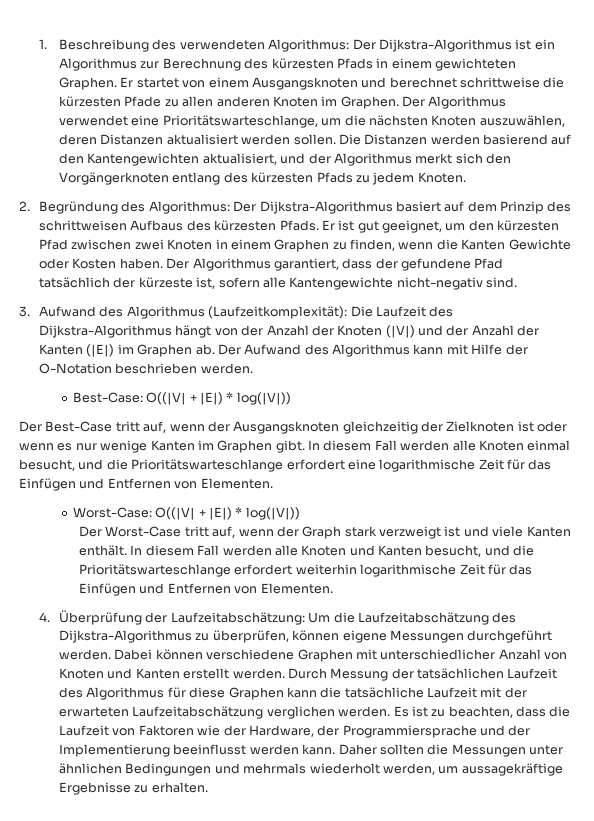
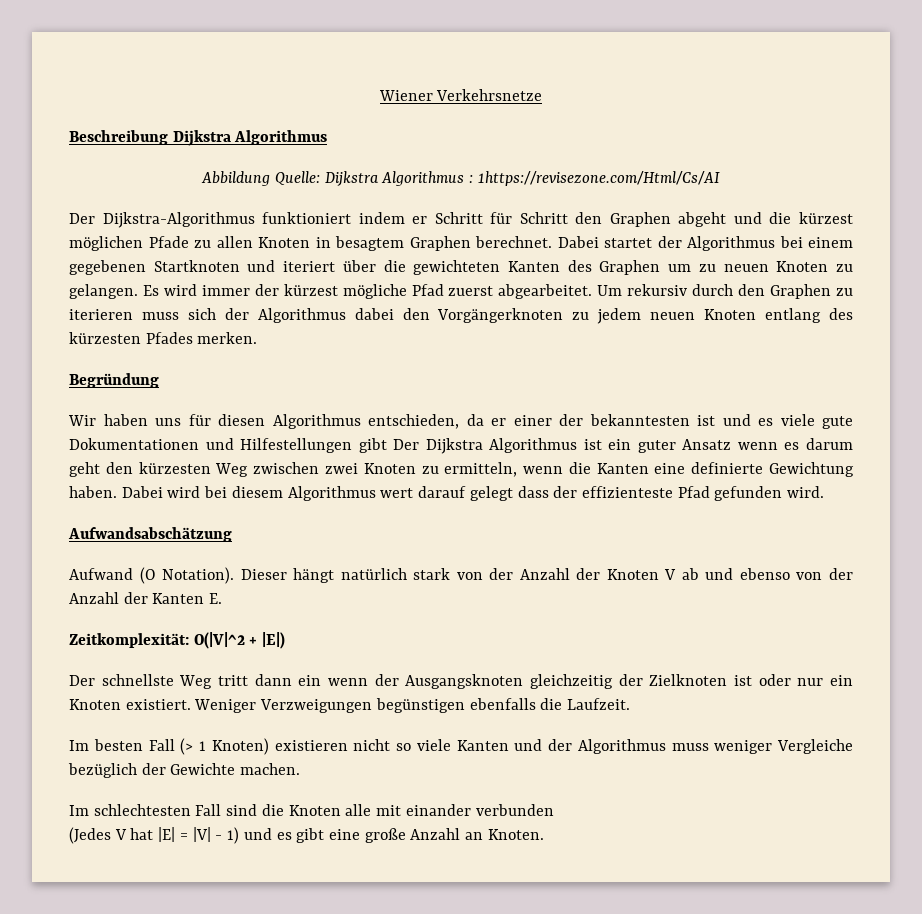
[39,39,555,52] [59,58,517,71] [59,77,565,90] [59,96,507,109] [59,115,565,128] [59,134,572,145] [59,153,512,166] [59,172,466,185] [19,201,572,214] [39,220,466,233] 1. Beschreibung des verwendeten Algorithmus: Der Dijkstra-Algorithmus ist ein Algorithmus zur Berechnung des kürzesten Pfads in einem gewichteten Graphen. Er startet von einem Ausgangsknoten und berechnet schrittweise die kürzesten Pfade zu allen anderen Knoten im Graphen. Der Algorithmus verwendet eine Prioritätswarteschlange, um die nächsten Knoten auszuwählen, deren Distanzen aktualisiert werden sollen. Die Distanzen werden basierend auf den Kantengewichten aktualisiert, und der Algorithmus merkt sich den Vorgängerknoten entlang des kürzesten Pfads zu jedem Knoten. // 2. Begründung des Algorithmus: Der Dijkstra-Algorithmus basiert auf dem Prinzip des schrittweisen Aufbaus des kürzesten Pfads. Er ist gut geeignet, um -> [378,89,543,101] [69,130,328,146] [201,171,720,186] [69,212,854,228] [69,236,853,251] [69,260,853,275] [69,284,853,299] [69,308,853,324] [69,332,258,344] [69,373,159,388] [68,414,853,429] [69,438,854,454] [69,462,100,477] Wiener Verkehrsnetze // Beschreibung Dijkstra Algorithmus // Abbildung Quelle: Dijkstra Algorithmus : 1https://revisezone.com/Html/Cs/AI // Der Dijkstra-Algorithmus funktioniert indem er Schritt für Schritt den Graphen abgeht und die kürzest möglichen Pfade zu allen Knoten in besagtem Graphen berechnet. Dabei startet der Algorithmus bei einem gegebenen Startknoten und iteriert über die gewichteten Kanten des Graphen um zu neuen Knoten zu gelangen. Es wird immer der kürzest mögliche Pfad zuerst abgearbeitet. Um rekursiv durch den Graphen zu iterieren muss sich der Algorithmus dabei den Vorgängerknoten zu jedem neuen Knoten entlang des kürzesten Pfades merken. // Begründung // Wir haben uns für diesen Algorithmus entschieden, da er einer der bekanntesten ist und es viele gute Dokumentationen und Hilfestellungen gibt Der Dijkstra Algorithmus ist ein guter Ansatz wenn es darum geht
[39,239,69,250] Pfad -> [215,463,249,477] Weg
[215,239,571,252] [39,258,504,271] [39,277,518,290] [19,306,454,319] [39,325,212,338] in einem Graphen zu finden, wenn die Kanten Gewichte oder Kosten haben. Der Algorithmus garantiert, dass der gefundene Pfad tatsächlich der kürzeste ist, sofern alle Kantengewichte nicht-negativ sind. // 3. Aufwand des Algorithmus (Laufzeitkomplexität): Die Laufzeit des Dijkstra-Algorithmus hängt -> [421,462,855,477] [69,486,825,501] [68,527,232,542] [69,567,451,584] zu ermitteln, wenn die Kanten eine definierte Gewichtung haben. Dabei wird bei diesem Algorithmus wert darauf gelegt dass der effizienteste Pfad gefunden wird. // Aufwandsabschätzung // Aufwand (O Notation). Dieser hängt natürlich stark
[385,325,540,338] [39,344,528,357] [39,363,253,374] [72,392,291,405] [19,421,167,433] (|V|) und der Anzahl der Kanten (|E|) im Graphen ab. Der Aufwand des Algorithmus kann mit Hilfe der O-Notation beschrieben werden. // Best-Case: O((|V| + |E|) * log(|V|)) // Der Best-Case tritt auf, -> [664,568,853,580] [69,592,223,604] [69,632,286,649] [69,674,322,689] V ab und ebenso von der Anzahl der Kanten E. // Zeitkomplexität: O(|V|^2 + |E|) // Der schnellste Weg tritt dann ein
[19,440,571,453] [19,459,552,472] [19,478,273,491] [72,507,300,520] [79,526,571,539] [79,545,535,557] [79,564,533,577] [79,583,333,596] [39,610,517,625] [59,630,553,643] [59,649,568,662] [59,668,558,681] [59,687,527,700] [59,706,571,719] [59,725,531,738] [59,744,564,757] [59,763,563,776] [59,782,208,795] wenn es nur wenige Kanten im Graphen gibt. In diesem Fall werden alle Knoten einmal besucht, und die Prioritätswarteschlange erfordert eine logarithmische Zeit für das Einfügen und Entfernen von Elementen. // Worst-Case: O((|V| + |E|) * log(|V|)) // Der Worst-Case tritt auf, wenn der Graph stark verzweigt ist und viele Kanten enthält. In diesem Fall werden alle Knoten und Kanten besucht, und die Prioritätswarteschlange erfordert weiterhin logarithmische Zeit für das Einfügen und Entfernen von Elementen. // 4. Überprüfung der Laufzeitabschätzung: Um die Laufzeitabschätzung des Dijkstra-Algorithmus zu überprüfen, können eigene Messungen durchgeführt werden. Dabei können verschiedene Graphen mit unterschiedlicher Anzahl von Knoten und Kanten erstellt werden. Durch Messung der tatsächlichen Laufzeit des Algorithmus für diese Graphen kann die tatsächliche Laufzeit mit der erwarteten Laufzeitabschätzung verglichen werden. Es ist zu beachten, dass die Laufzeit von Faktoren wie der Hardware, der Programmiersprache und der Implementierung beeinflusst werden kann. Daher sollten die Messungen unter ähnlichen Bedingungen und mehrmals wiederholt werden, um aussagekräftige Ergebnisse zu erhalten. -> [797,675,853,686] [69,698,631,713] [69,738,853,755] [68,763,301,778] [69,804,554,816] [69,827,544,844] nur ein Knoten existiert. Weniger Verzweigungen begünstigen ebenfalls die Laufzeit. // Im besten Fall (> 1 Knoten) existieren nicht so viele Kanten und der Algorithmus muss weniger Vergleiche bezüglich der Gewichte machen. // Im schlechtesten Fall sind die Knoten alle mit einander verbunden // (Jedes V hat |E| = |V| - 1) und es gibt eine große Anzahl an Knoten.

